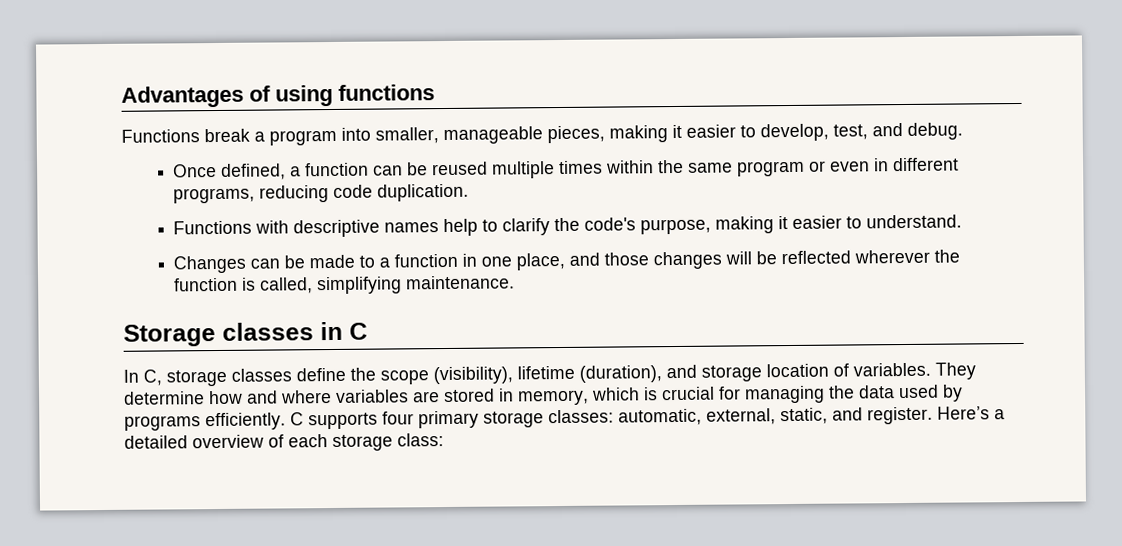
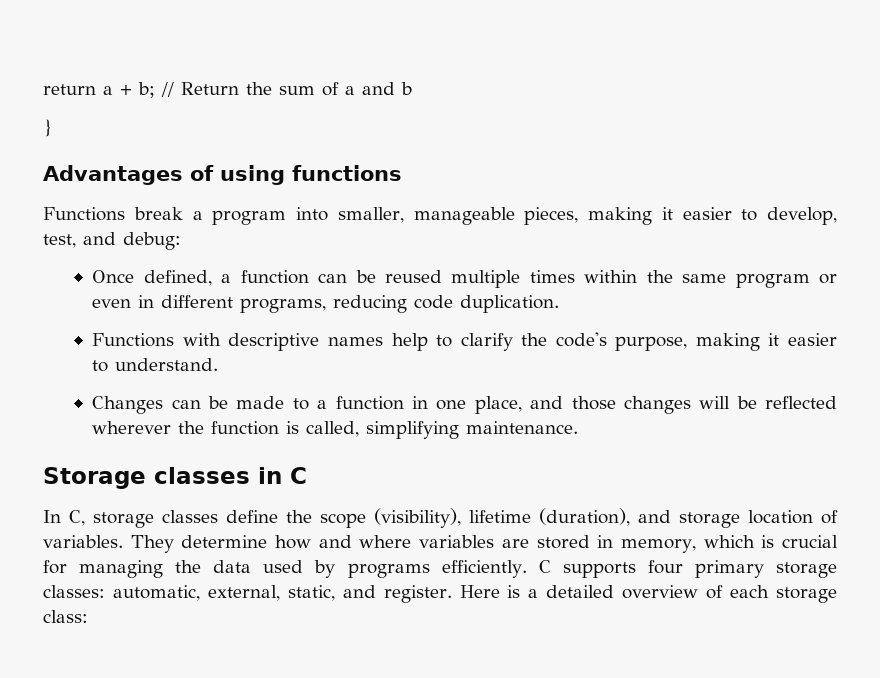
(121, 96) none -> [43,82,412,98] [43,119,53,137] return a + b; // Return the sum of a and b // } //
[907,122,963,140] debug. -> [123,232,181,250] debug:
[937,406,990,420] Here’s -> [459,585,521,598] Here is

